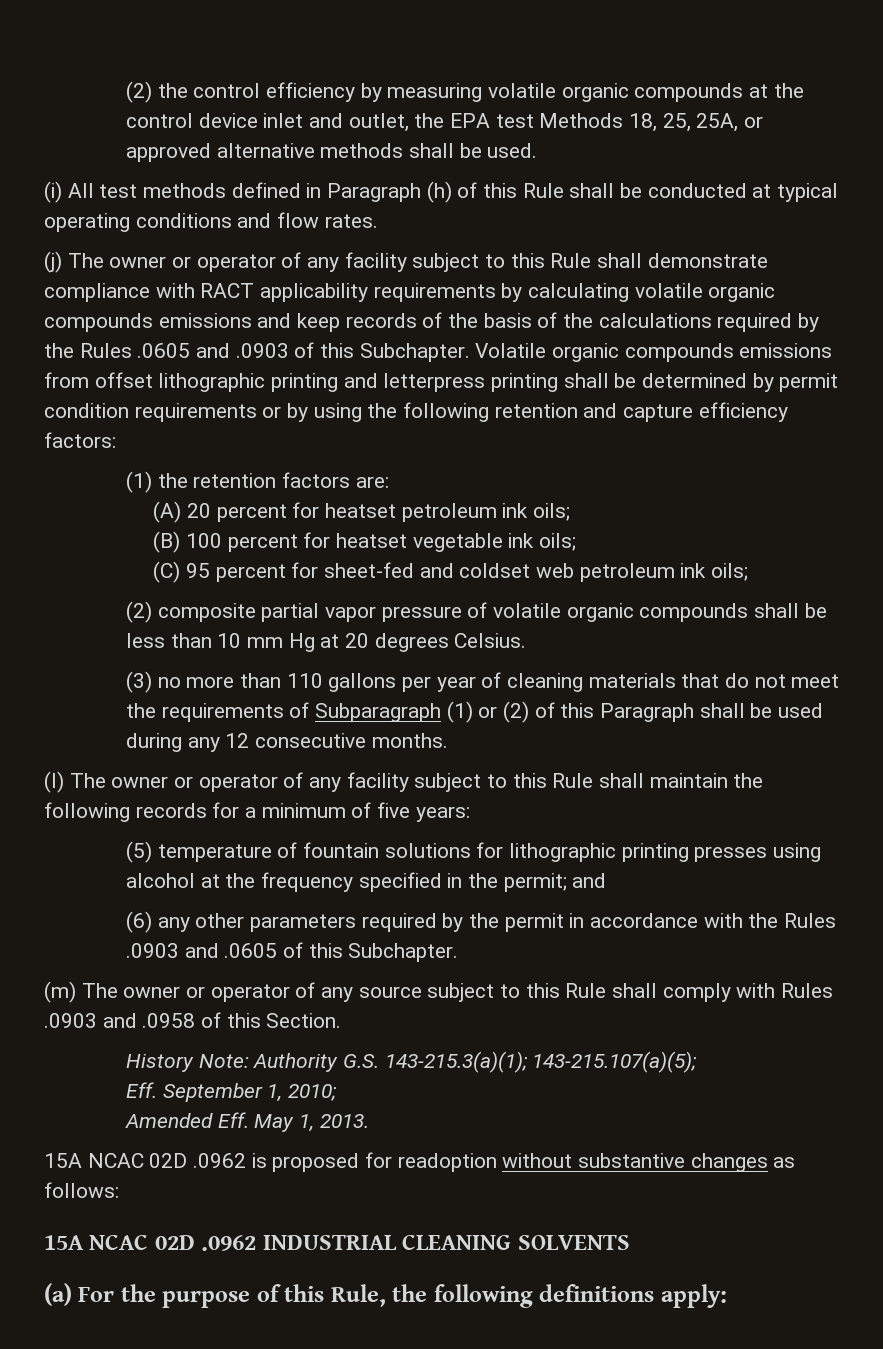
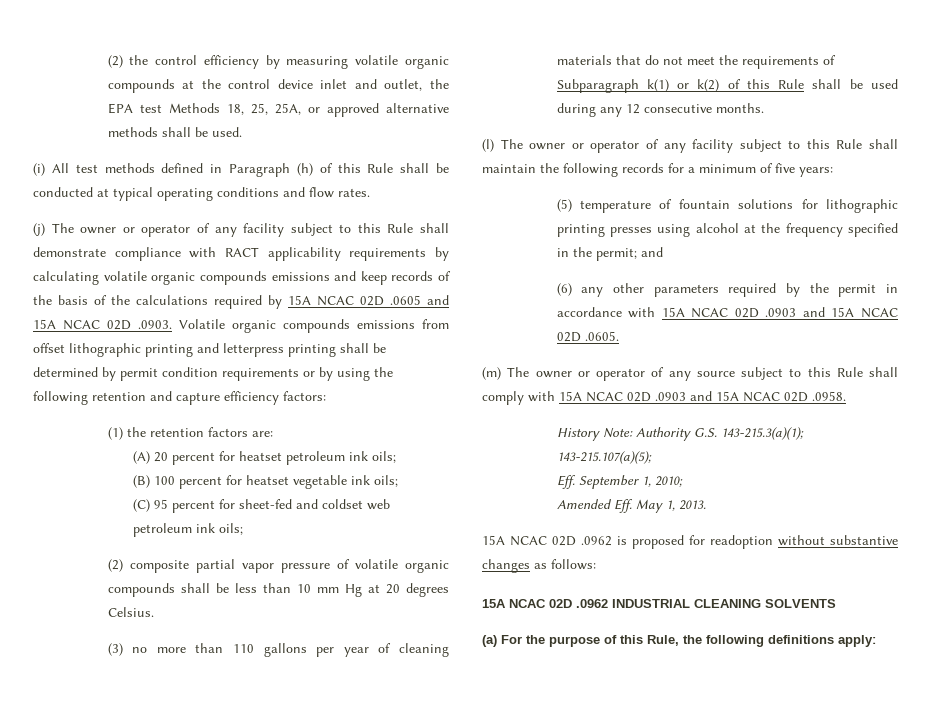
[44,342,470,362] the Rules .0605 and .0903 of this Subchapter. -> [288,295,449,306] [33,319,172,330] 15A NCAC 02D .0605 and 15A NCAC 02D .0903.
[446,701,695,723] (1) or (2) of this Paragraph -> [646,79,805,92] k(1) or k(2) of this Rule
[748,913,837,928] [125,942,459,962] the Rules .0903 and .0605 of this Subchapter. -> [661,307,898,318] [556,331,619,342] 15A NCAC 02D .0903 and 15A NCAC 02D .0605.
[781,983,834,998] [44,1012,342,1028] Rules .0903 and .0958 of this Section. -> [559,391,846,402] 15A NCAC 02D .0903 and 15A NCAC 02D .0958.

